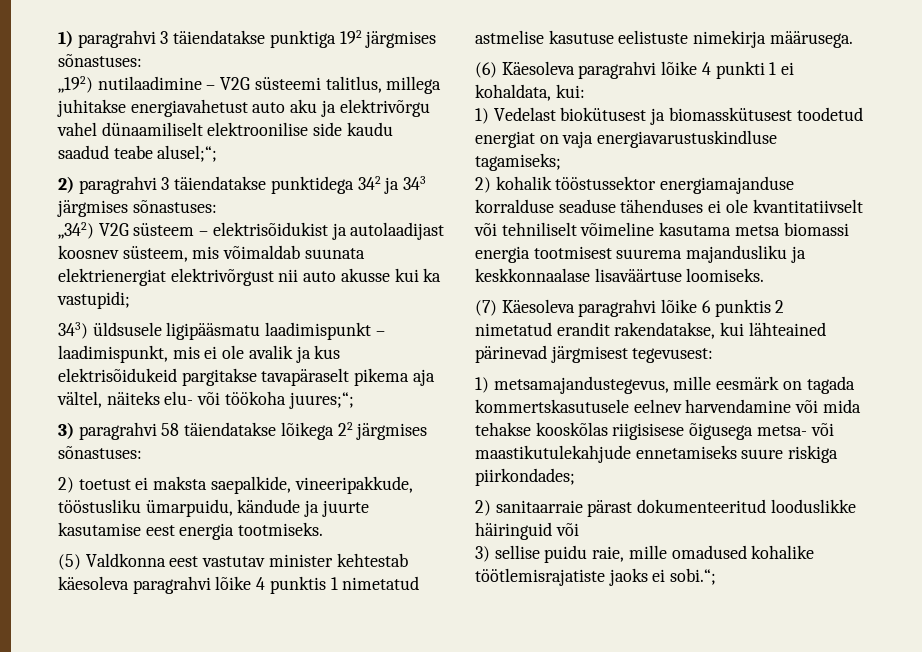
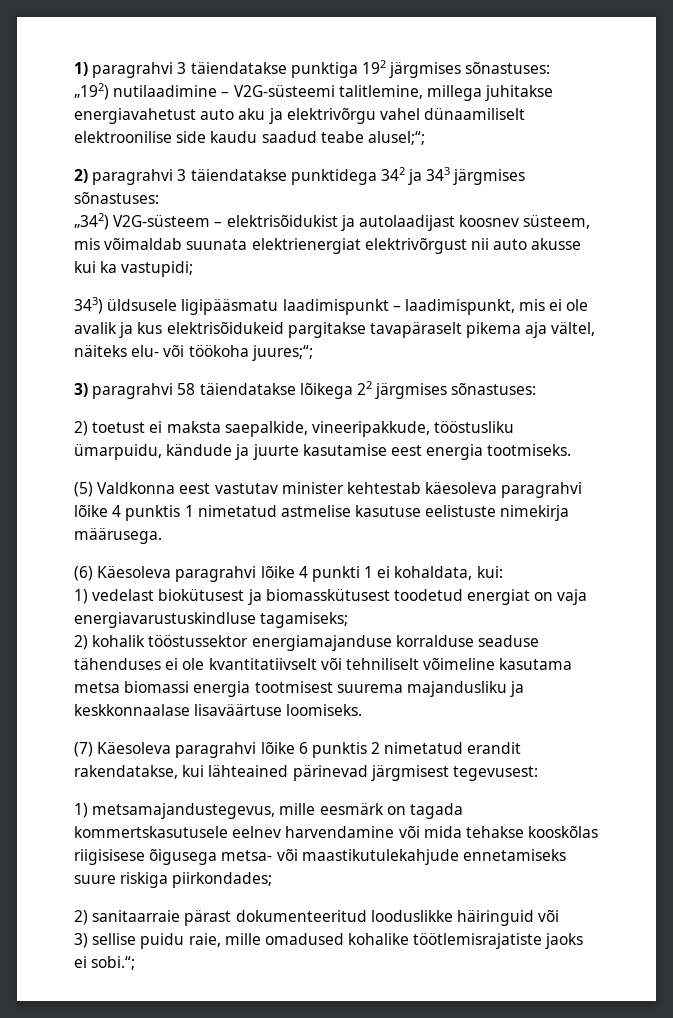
[220,76,382,93] V2G süsteemi talitlus, -> [233,85,423,99] V2G-süsteemi talitlemine,
[98,223,195,236] V2G süsteem -> [113,215,211,227] V2G-süsteem
[493,107,556,121] Vedelast -> [92,589,155,601] vedelast

